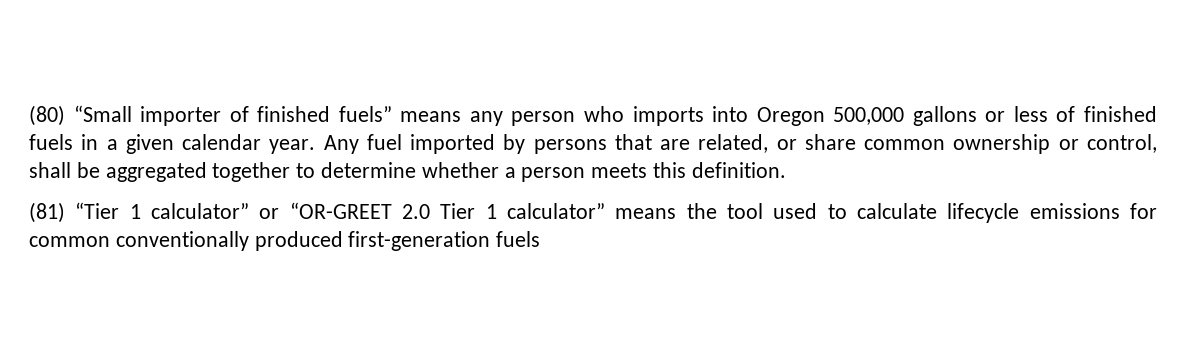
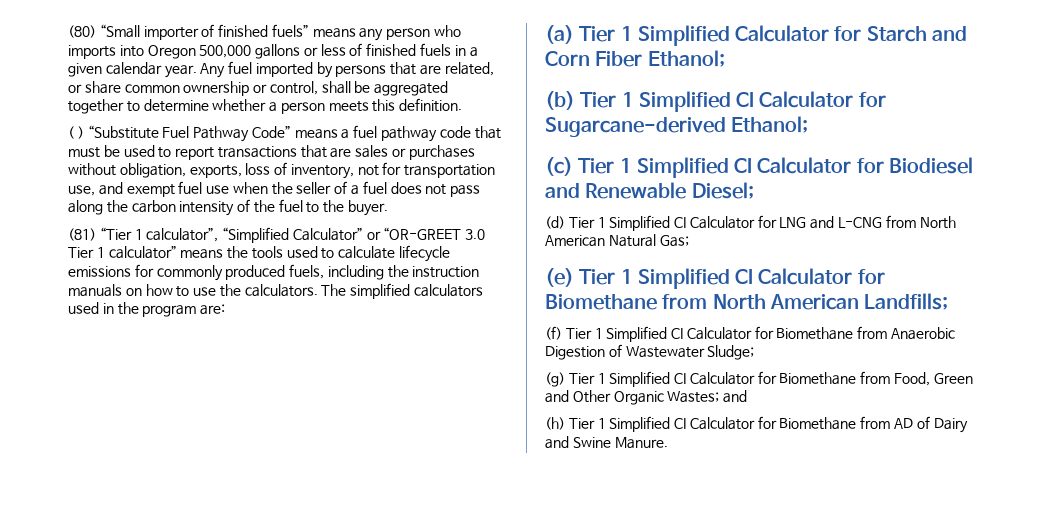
(786, 170) none -> [68,125,501,142] [68,145,475,160] [68,162,496,179] [68,181,481,197] [68,199,389,216] // ( ) “Substitute Fuel Pathway Code” means a fuel pathway code that must be used to report transactions that are sales or purchases without obligation, exports, loss of inventory, not for transportation use, and exempt fuel use when the seller of a fuel does not pass along the carbon intensity of the fuel to the buyer.
[151,203,249,219] calculator” -> [146,227,363,243] calculator”, “Simplified Calculator”
[402,204,430,219] 2.0 -> [465,229,486,240] 3.0
[727,203,764,219] tool -> [251,246,283,259] tools
[29,231,541,251] common conventionally produced first-generation fuels -> [156,264,480,281] [68,283,484,299] [68,302,226,317] [545,25,967,46] [545,50,725,67] [545,91,886,112] [545,116,809,137] [545,157,973,178] [545,182,754,199] [545,215,956,231] [545,234,689,247] [545,268,885,289] [545,293,949,310] [545,326,956,342] [545,344,755,360] [545,371,973,387] [545,390,748,405] [545,416,968,433] [545,436,668,449] commonly produced fuels, including the instruction manuals on how to use the calculators. The simplified calculators used in the program are: // (a) Tier 1 Simplified Calculator for Starch and Corn Fiber Ethanol; // (b) Tier 1 Simplified CI Calculator for Sugarcane-derived Ethanol; // (c) Tier 1 Simplified CI Calculator for Biodiesel and Renewable Diesel; // (d) Tier 1 Simplified CI Calculator for LNG and L-CNG from North American Natural Gas; // (e) Tier 1 Simplified CI Calculator for Biomethane from North American Landfills; // (f) Tier 1 Simplified CI Calculator for Biomethane from Anaerobic Digestion of Wastewater Sludge; // (g) Tier 1 Simplified CI Calculator for Biomethane from Food, Green and Other Organic Wastes; and // (h) Tier 1 Simplified CI Calculator for Biomethane from AD of Dairy and Swine Manure.

